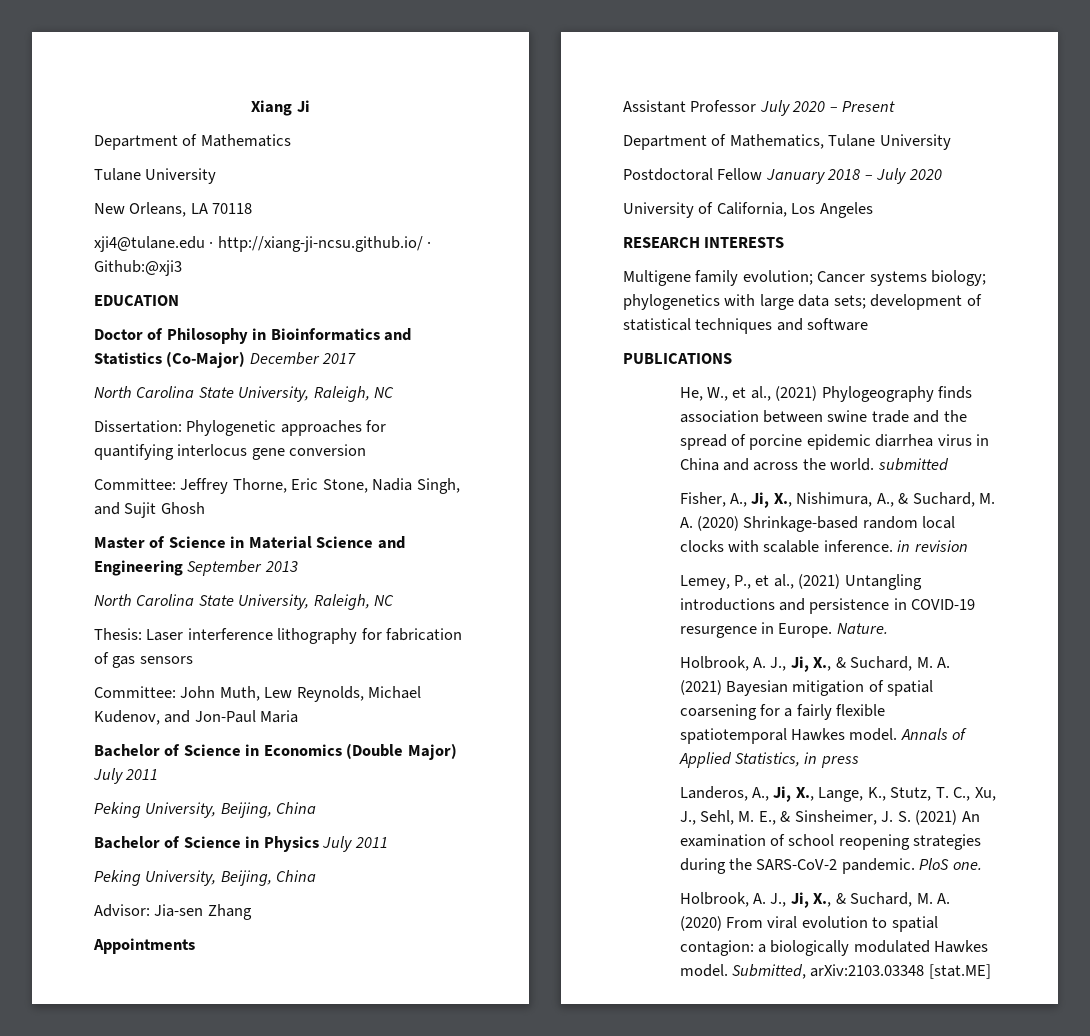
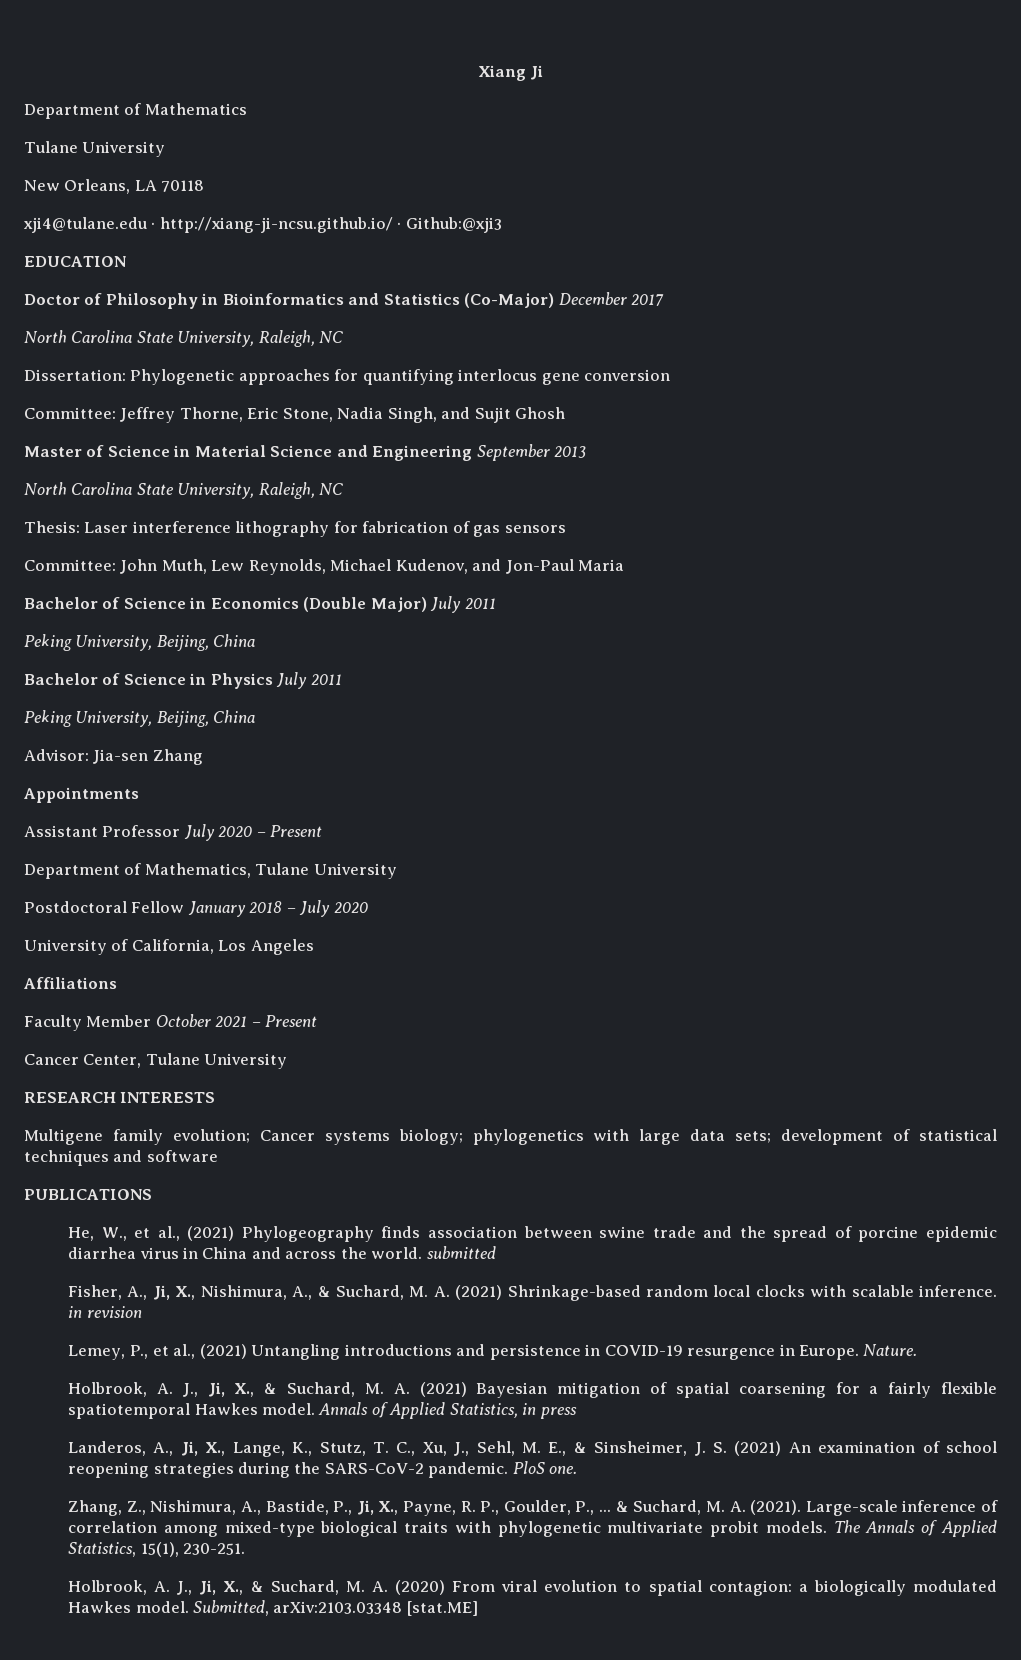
(873, 210) none -> [24,977,117,989] [24,1014,318,1031] [24,1053,288,1069] // Affiliations // Faculty Member October 2021 – Present // Cancer Center, Tulane University
[697,516,740,531] (2020) -> [455,1285,503,1300] (2021)
(982, 866) none -> [68,1500,998,1516] [68,1520,997,1537] [68,1542,245,1557] // Zhang, Z., Nishimura, A., Bastide, P., Ji, X., Payne, R. P., Goulder, P., ... & Suchard, M. A. (2021). Large-scale inference of correlation among mixed-type biological traits with phylogenetic multivariate probit models. The Annals of Applied Statistics, 15(1), 230-251.

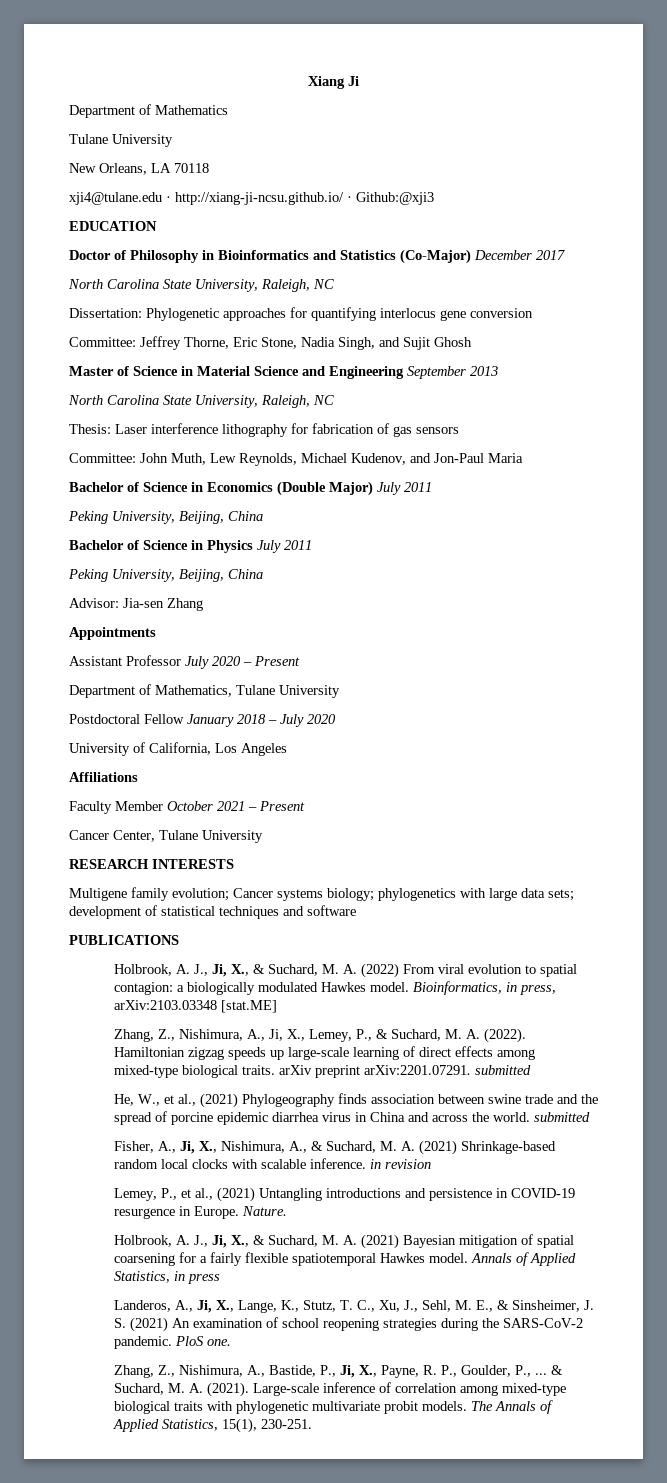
(152, 1194) none -> [113,963,577,978] [113,981,556,995] [113,1000,277,1013] [113,1028,526,1043] [113,1046,535,1060] [113,1065,531,1078] // Holbrook, A. J., Ji, X., & Suchard, M. A. (2022) From viral evolution to spatial contagion: a biologically modulated Hawkes model. Bioinformatics, in press, arXiv:2103.03348 [stat.ME] // Zhang, Z., Nishimura, A., Ji, X., Lemey, P., & Suchard, M. A. (2022). Hamiltonian zigzag speeds up large-scale learning of direct effects among mixed-type biological traits. arXiv preprint arXiv:2201.07291. submitted
[68,1580,998,1596] [68,1600,478,1616] // Holbrook, A. J., Ji, X., & Suchard, M. A. (2020) From viral evolution to spatial contagion: a biologically modulated Hawkes model. Submitted, arXiv:2103.03348 [stat.ME] -> (312, 1424) none

